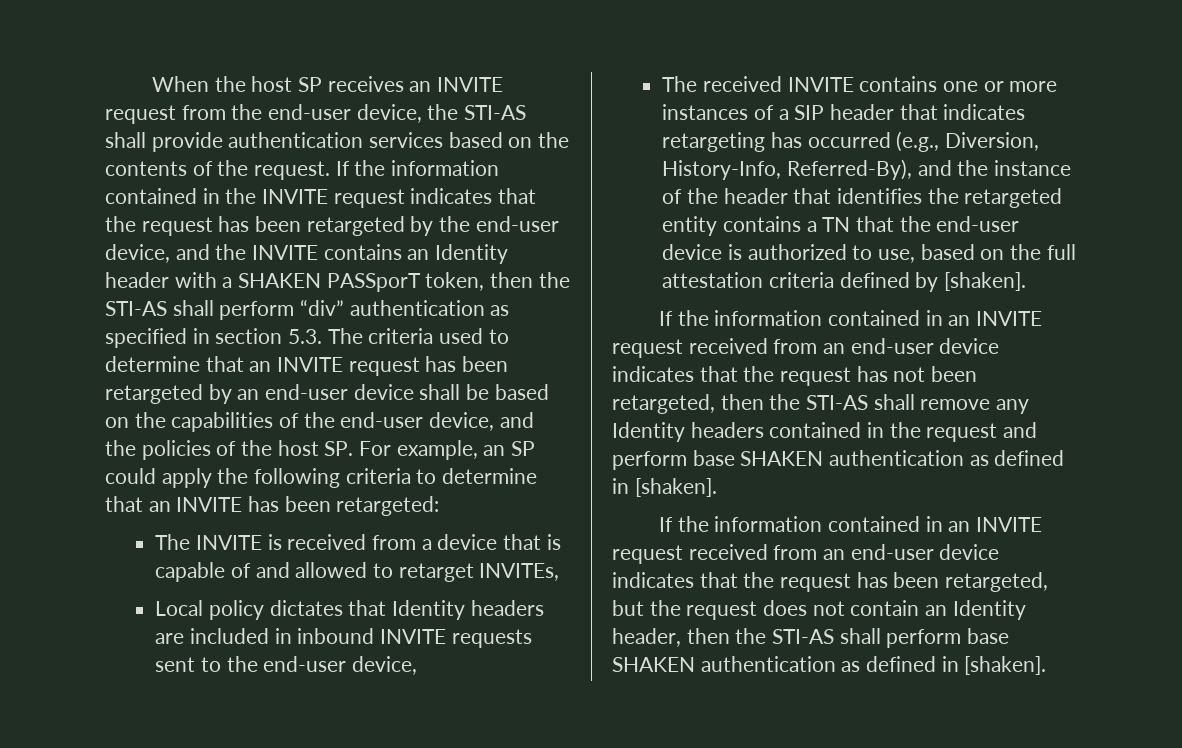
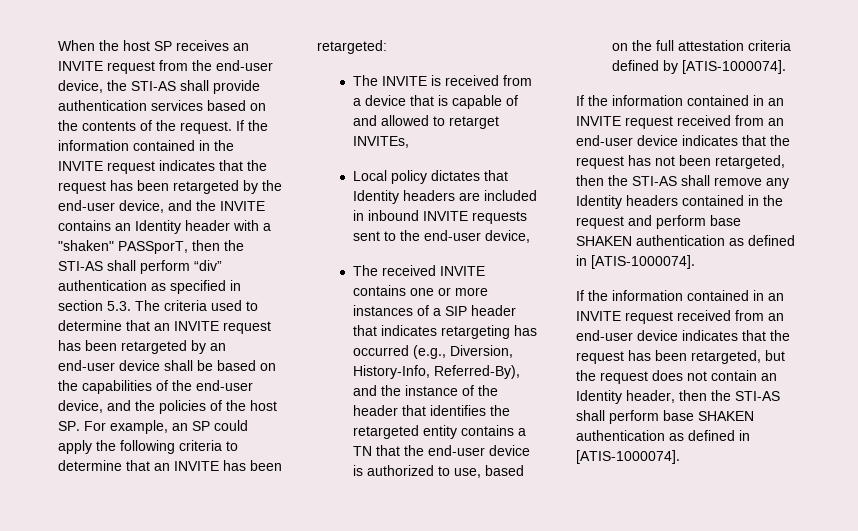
[238,272,485,292] SHAKEN PASSporT token, -> [58,240,188,254] "shaken" PASSporT,
[943,272,1026,291] [shaken]. -> [681,60,786,74] [ATIS-1000074].
[634,478,717,497] [shaken]. -> [591,255,695,269] [ATIS-1000074].
[964,656,1047,675] [shaken]. -> [576,450,680,464] [ATIS-1000074].

